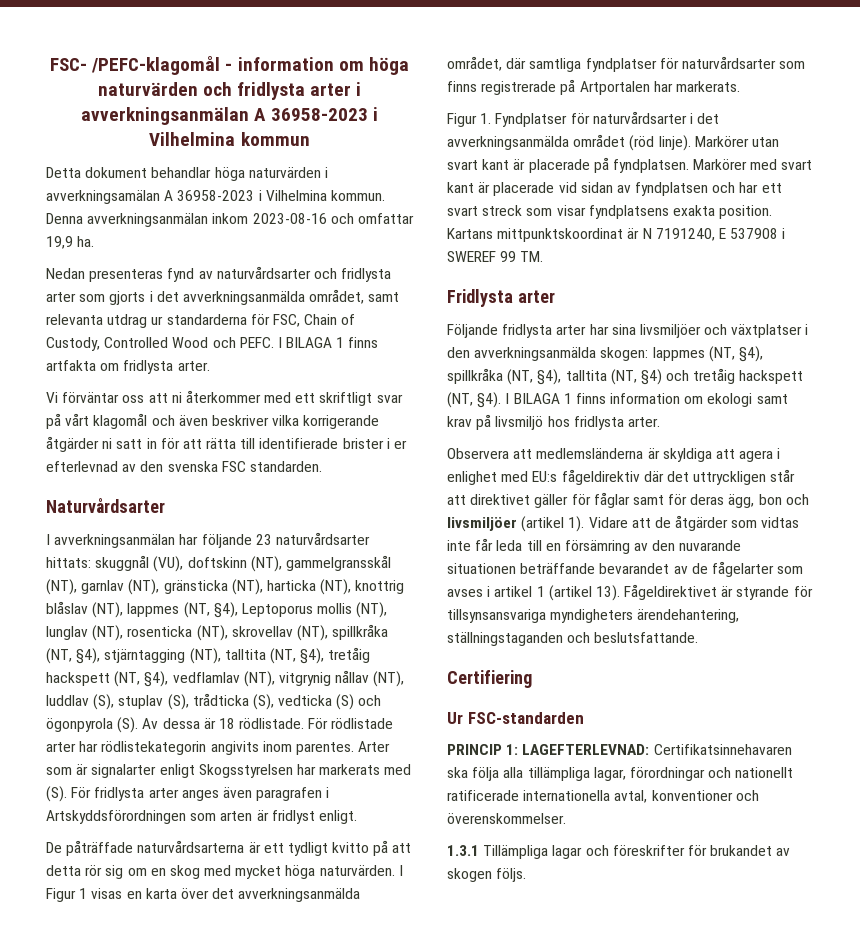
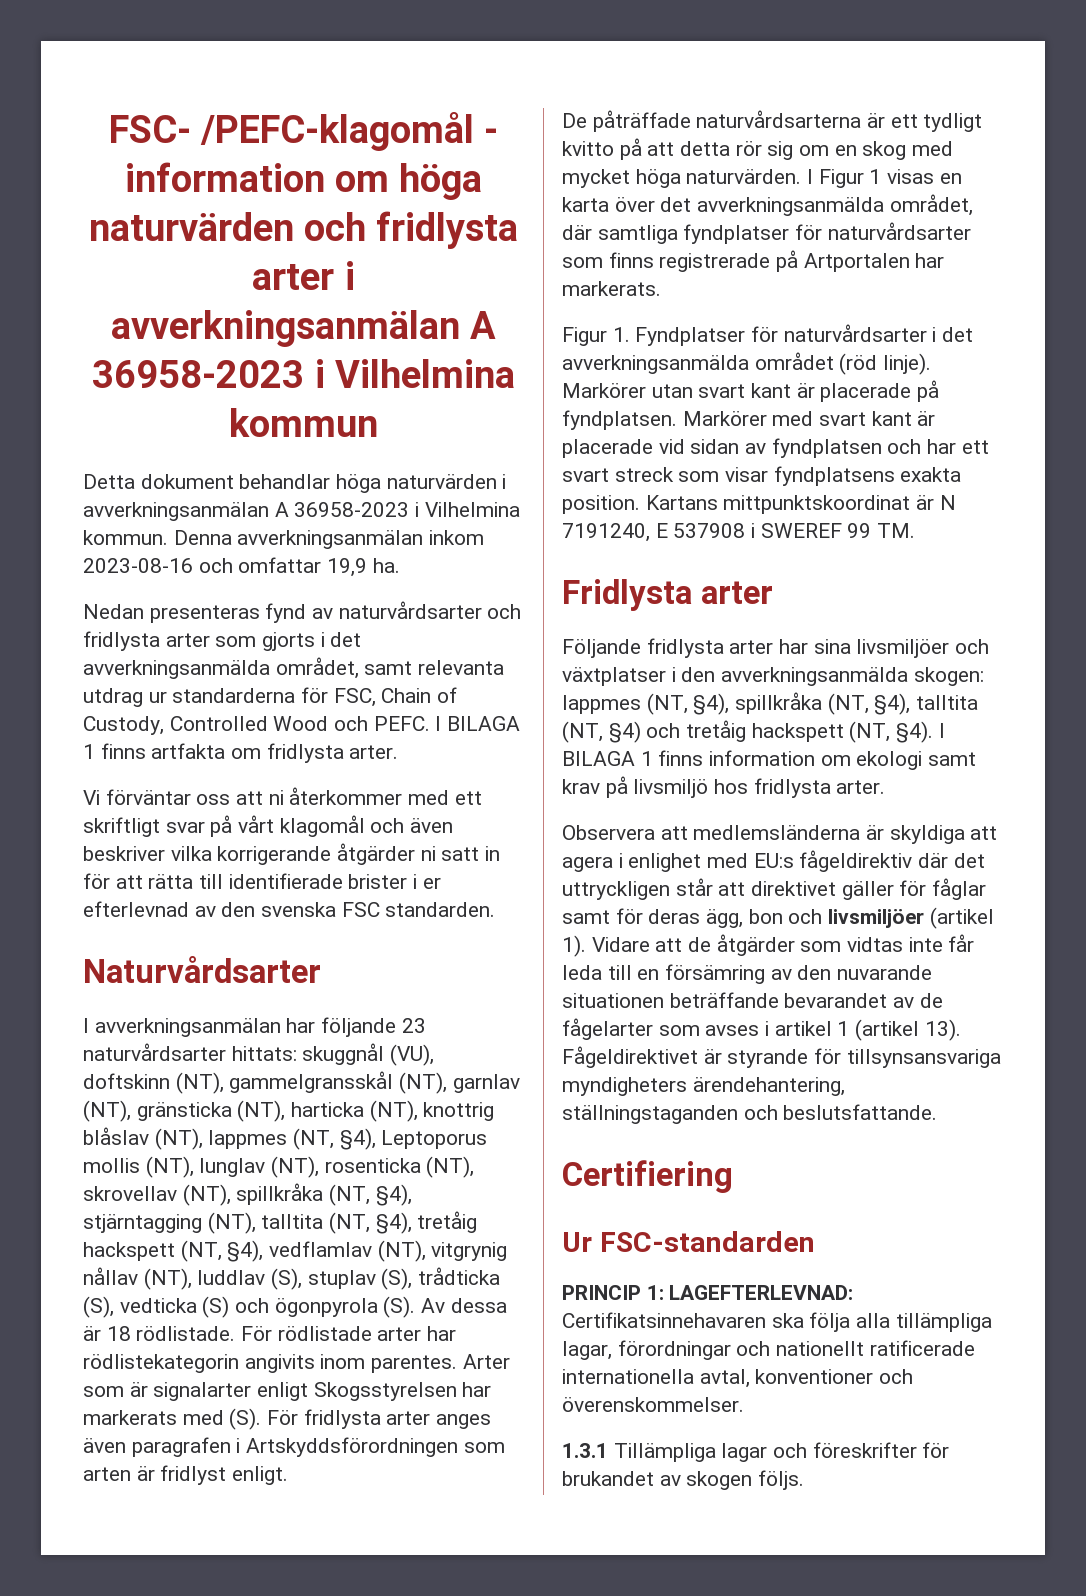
[46,190,160,204] avverkningsamälan -> [83,502,269,521] avverkningsanmälan

